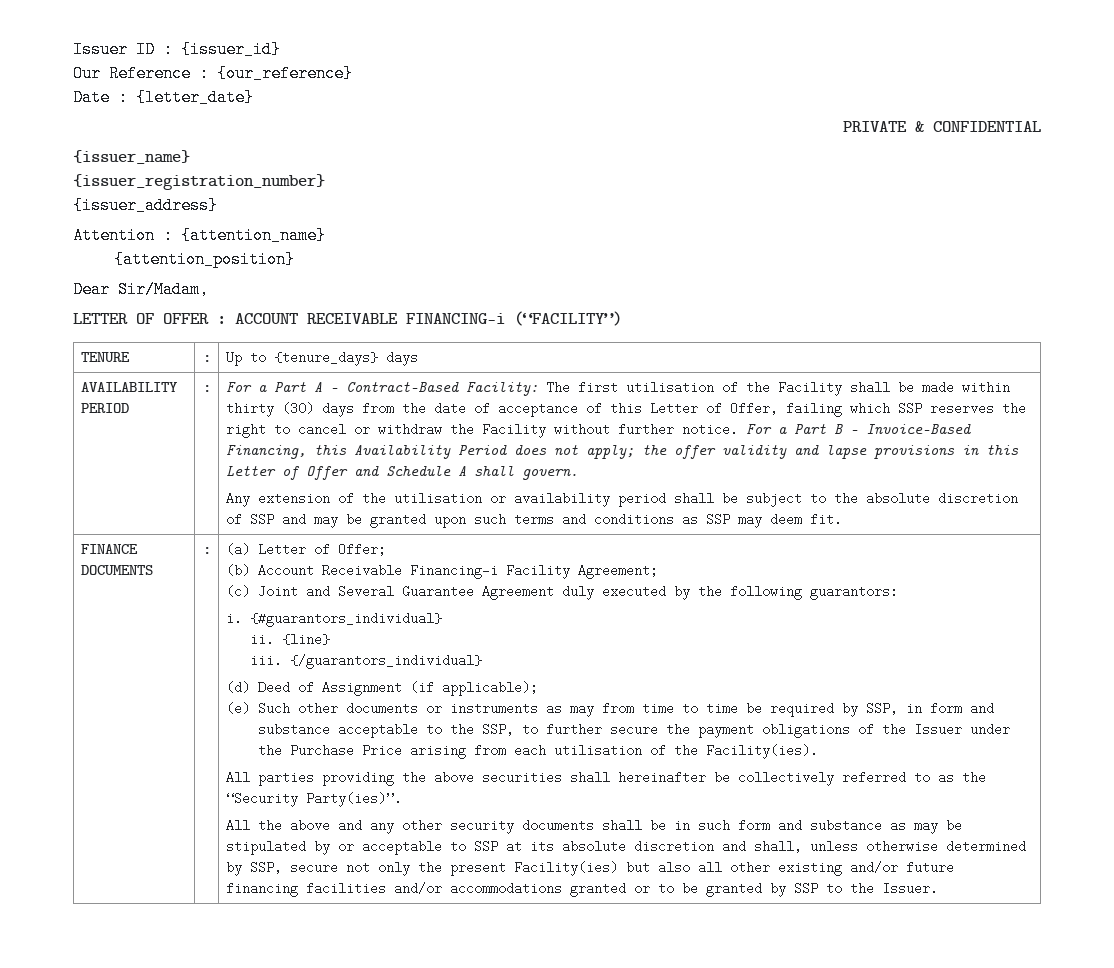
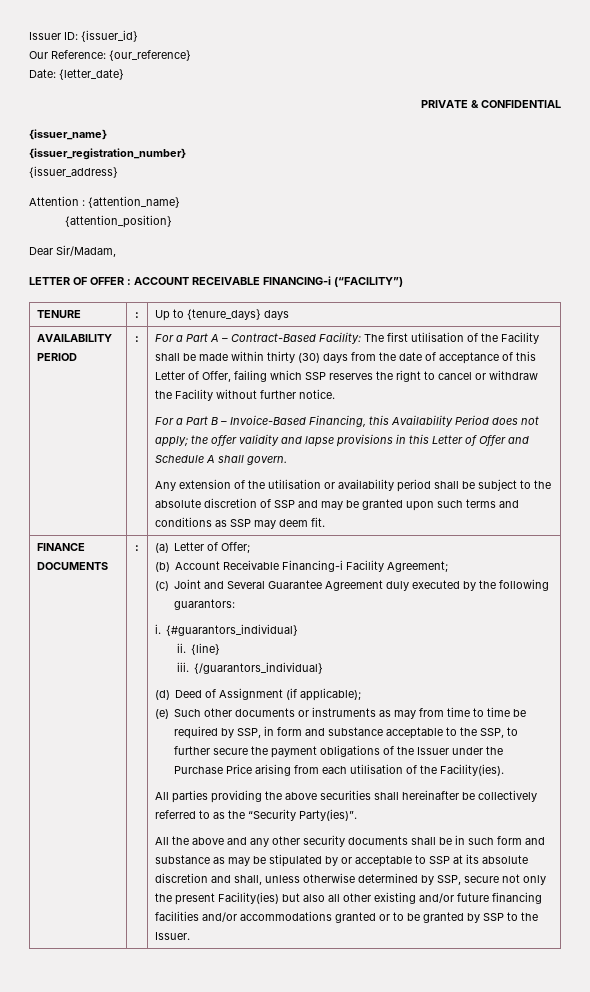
[73,41,173,58] Issuer ID : -> [29,32,78,40] Issuer ID:
[109,65,209,82] Reference : -> [51,50,106,59] Reference:
[73,89,128,106] Date : -> [29,69,56,78] Date:
(738, 429) none -> (335, 394) //

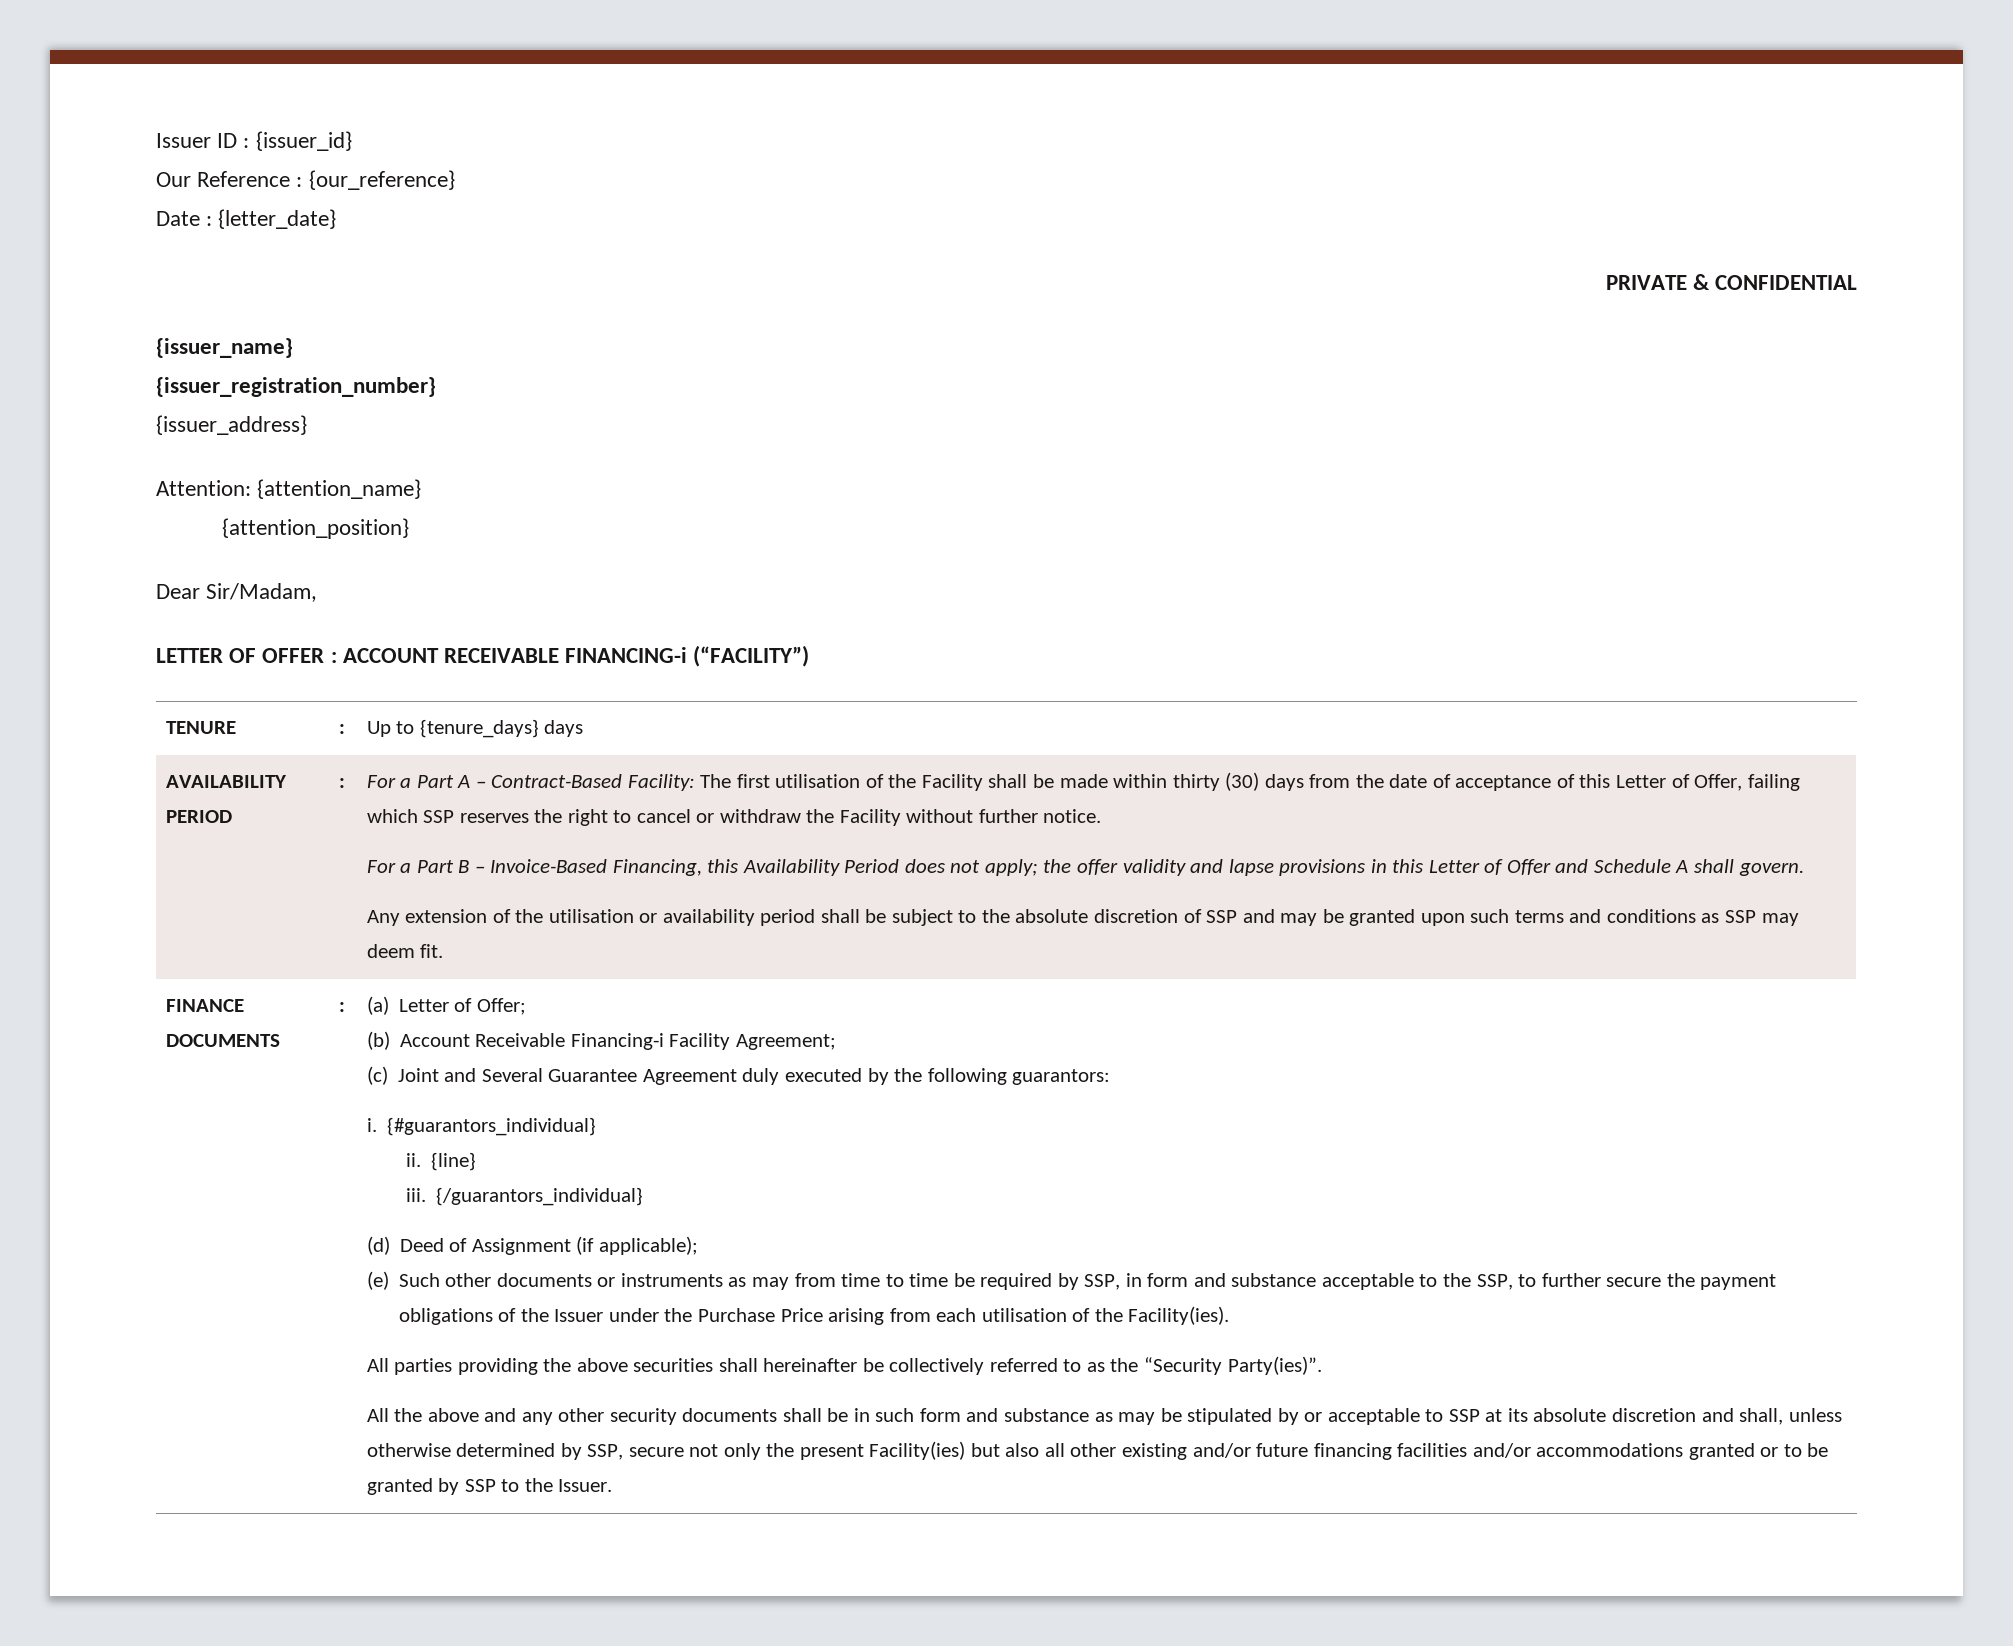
[29,32,78,40] Issuer ID: -> [156,133,250,148] Issuer ID :
[51,50,106,59] Reference: -> [197,171,303,187] Reference :
[29,69,56,78] Date: -> [156,211,213,226] Date :
[29,196,85,206] Attention : -> [156,480,251,496] Attention:

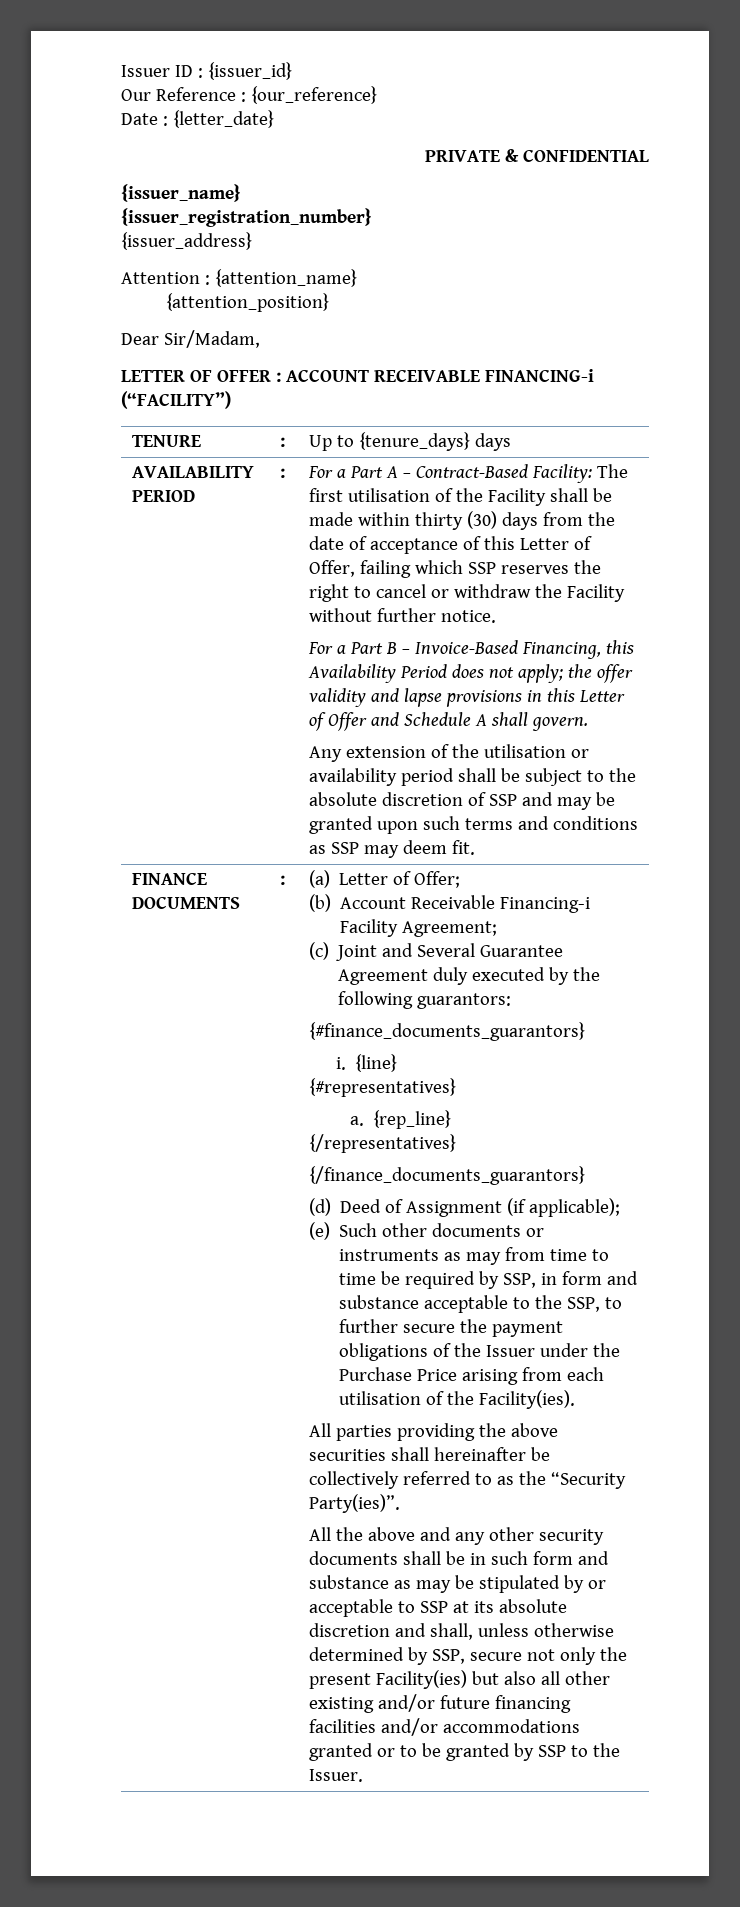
[156,480,251,496] Attention: -> [121,272,210,285] Attention :
[366,1117,596,1136] [405,1152,477,1171] [405,1187,644,1206] i. {#guarantors_individual} // ii. {line} // iii. {/guarantors_individual} -> [308,1022,585,1041] [335,1054,398,1072] [308,1078,456,1097] [349,1110,451,1129] [308,1134,456,1153] [308,1166,585,1185] {#finance_documents_guarantors} // i. {line} // {#representatives} // a. {rep_line} // {/representatives} // {/finance_documents_guarantors}

